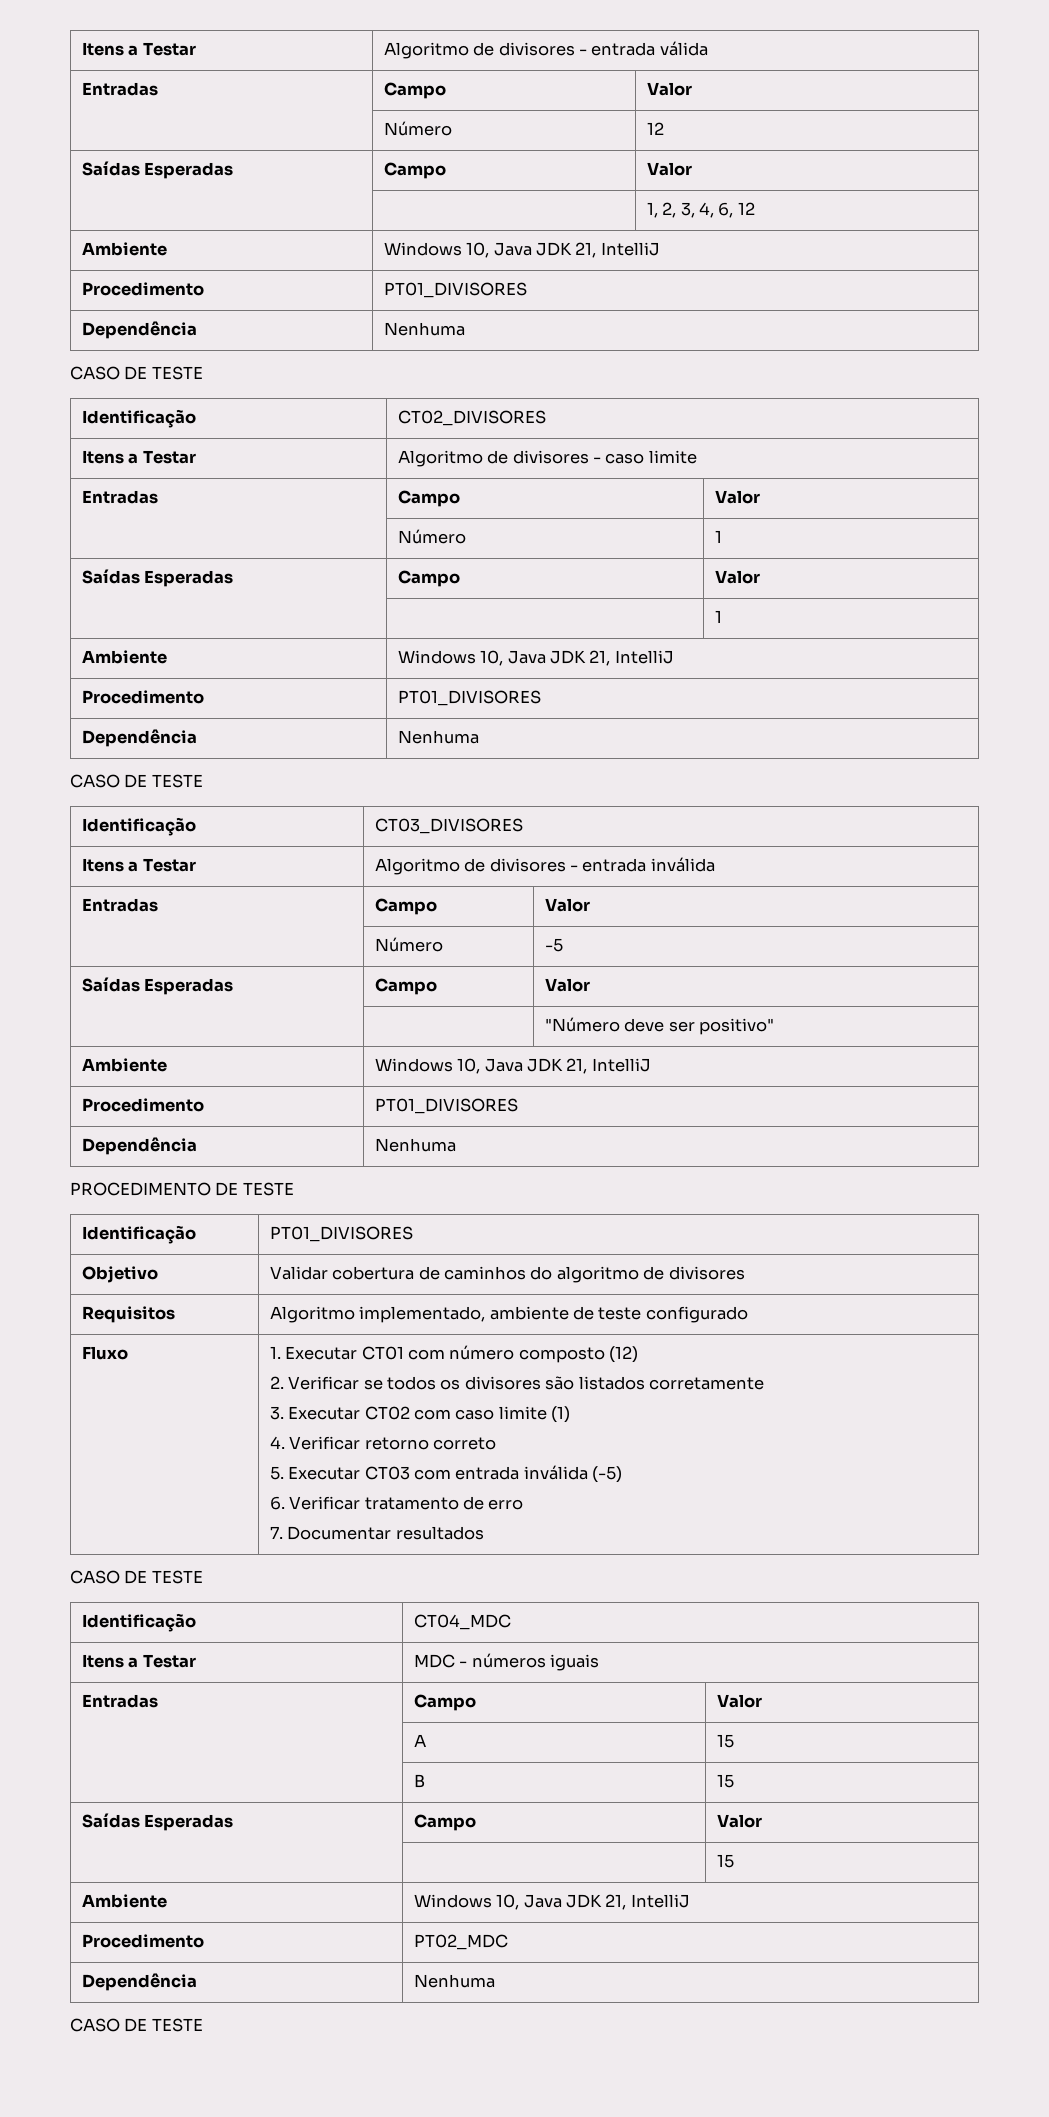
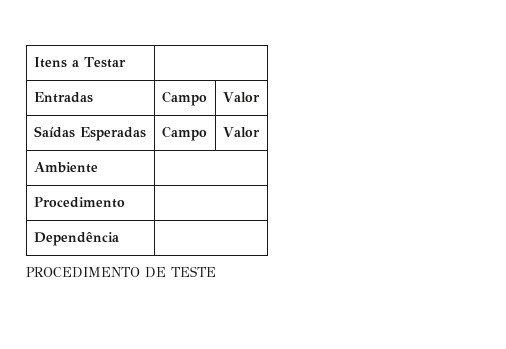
[81,42,196,56] [383,41,708,59] [81,82,158,96] [383,82,446,99] [646,82,692,96] [383,121,452,136] [646,122,664,135] [81,161,234,179] [383,162,446,179] [646,162,692,176] [646,202,755,218] [81,242,167,256] [383,242,660,258] [81,282,204,296] [383,282,527,298] [81,321,197,339] [383,322,465,336] [70,366,203,380] [81,409,196,428] [397,410,546,426] [81,450,196,464] [397,450,697,467] [81,490,158,504] [397,490,460,507] [714,490,760,504] [397,529,466,544] [714,530,722,543] [81,569,234,587] [397,570,460,587] [714,570,760,584] [714,610,722,623] [81,650,167,664] [397,650,674,666] [81,690,204,704] [397,690,541,706] [81,729,197,747] [397,730,479,744] [70,774,203,788] [81,817,196,836] [374,818,523,834] [81,858,196,872] [374,857,715,875] [81,898,158,912] [374,898,437,915] [544,898,590,912] [374,937,443,952] [544,938,563,952] [81,977,234,995] [374,978,437,995] [544,978,590,992] [544,1017,774,1035] [81,1058,167,1072] [374,1058,651,1074] [81,1098,204,1112] [374,1098,518,1114] [81,1137,197,1155] [374,1138,456,1152] [70,1182,294,1196] [81,1225,196,1244] [269,1226,413,1242] [81,1266,158,1283] [269,1266,745,1283] [81,1306,175,1323] [269,1306,748,1323] [81,1346,128,1360] [269,1345,639,1363] [269,1376,765,1390] [269,1406,571,1423] [269,1436,496,1450] [269,1465,623,1483] [269,1496,524,1510] [269,1526,484,1540] [70,1570,203,1584] [81,1613,196,1632] [413,1614,511,1630] [81,1654,196,1668] [413,1653,599,1671] [81,1694,158,1708] [413,1694,476,1711] [716,1694,762,1708] [413,1734,426,1747] [716,1734,734,1748] [413,1774,425,1788] [716,1774,734,1788] [81,1813,234,1831] [413,1814,476,1831] [716,1814,762,1828] [716,1854,734,1868] [81,1894,167,1908] [413,1894,690,1910] [81,1934,204,1948] [413,1934,508,1950] [81,1973,197,1991] [413,1974,495,1988] [70,2018,120,2032] Itens a Testar | Algoritmo de divisores - entrada válida // Entradas | Campo | Valor // | Número | 12 // Saídas Esperadas | Campo | Valor // | | 1, 2, 3, 4, 6, 12 // Ambiente | Windows 10, Java JDK 21, IntelliJ // Procedimento | PT01_DIVISORES // Dependência | Nenhuma // CASO DE TESTE // Identificação | CT02_DIVISORES // Itens a Testar | Algoritmo de divisores - caso limite // Entradas | Campo | Valor // | Número | 1 // Saídas Esperadas | Campo | Valor // | | 1 // Ambiente | Windows 10, Java JDK 21, IntelliJ // Procedimento | PT01_DIVISORES // Dependência | Nenhuma // CASO DE TESTE // Identificação | CT03_DIVISORES // Itens a Testar | Algoritmo de divisores - entrada inválida // Entradas | Campo | Valor // | Número | -5 // Saídas Esperadas | Campo | Valor // | | "Número deve ser positivo" // Ambiente | Windows 10, Java JDK 21, IntelliJ // Procedimento | PT01_DIVISORES // Dependência | Nenhuma // PROCEDIMENTO DE TESTE // Identificação | PT01_DIVISORES // Objetivo | Validar cobertura de caminhos do algoritmo de divisores // Requisitos | Algoritmo implementado, ambiente de teste configurado // Fluxo | 1. Executar CT01 com número composto (12) // 2. Verificar se todos os divisores são listados corretamente // 3. Executar CT02 com caso limite (1) // 4. Verificar retorno correto // 5. Executar CT03 com entrada inválida (-5) // 6. Verificar tratamento de erro // 7. Documentar resultados // CASO DE TESTE // Identificação | CT04_MDC // Itens a Testar | MDC - números iguais // Entradas | Campo | Valor // | A | 15 // | B | 15 // Saídas Esperadas | Campo | Valor // | | 15 // Ambiente | Windows 10, Java JDK 21, IntelliJ // Procedimento | PT02_MDC // Dependência | Nenhuma // CASO -> [33,57,126,68] [33,92,93,103] [161,91,207,106] [222,92,260,102] [33,126,146,141] [161,126,207,141] [222,127,260,137] [33,162,98,173] [33,197,125,208] [33,232,119,246] [26,267,140,278] Itens a Testar | // Entradas | Campo | Valor // Saídas Esperadas | Campo | Valor // Ambiente | // Procedimento | // Dependência | // PROCEDIMENTO

